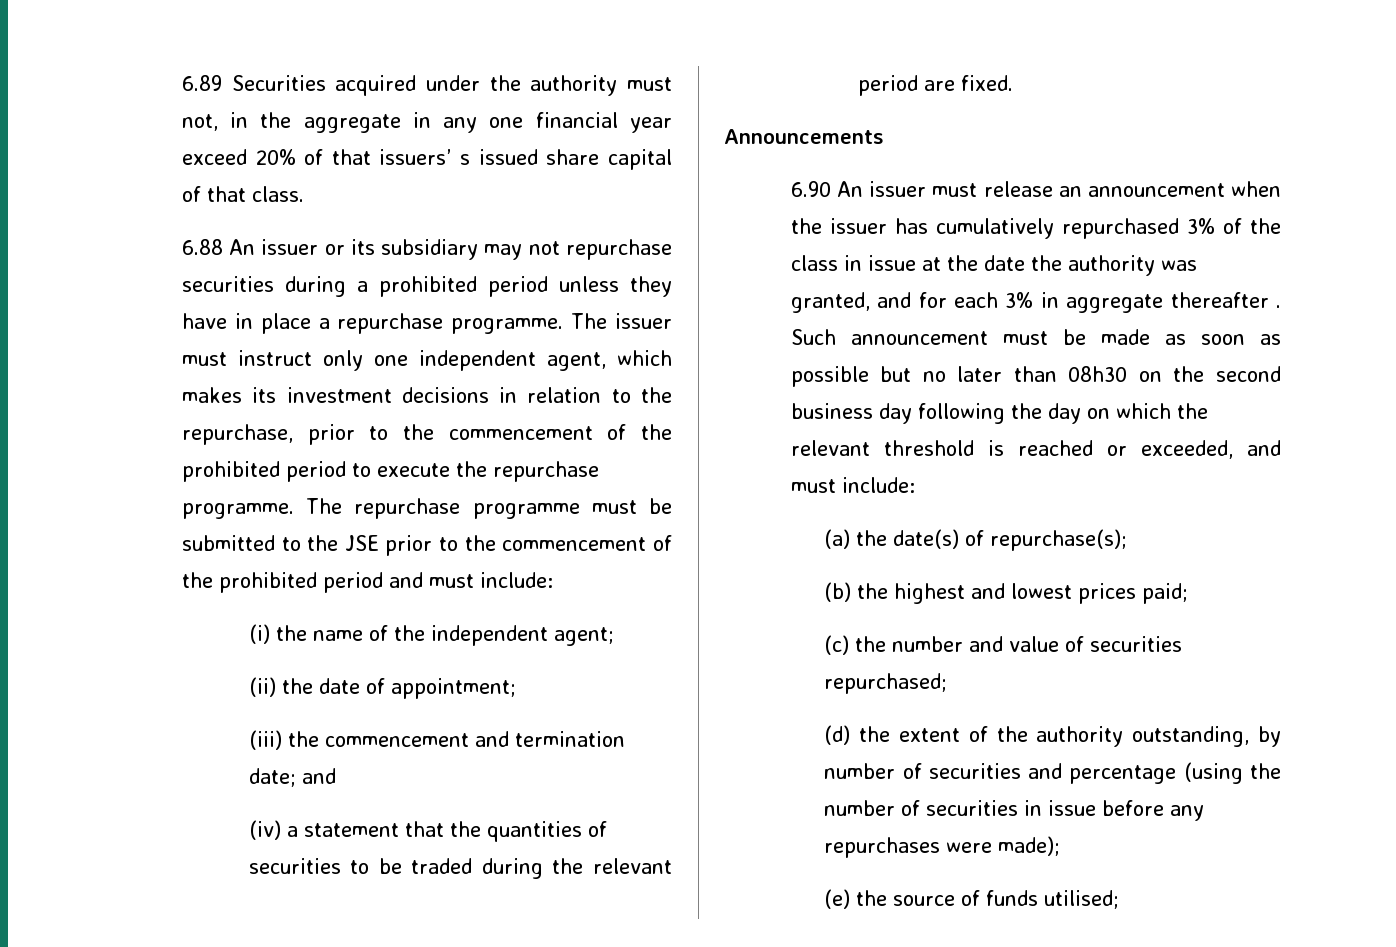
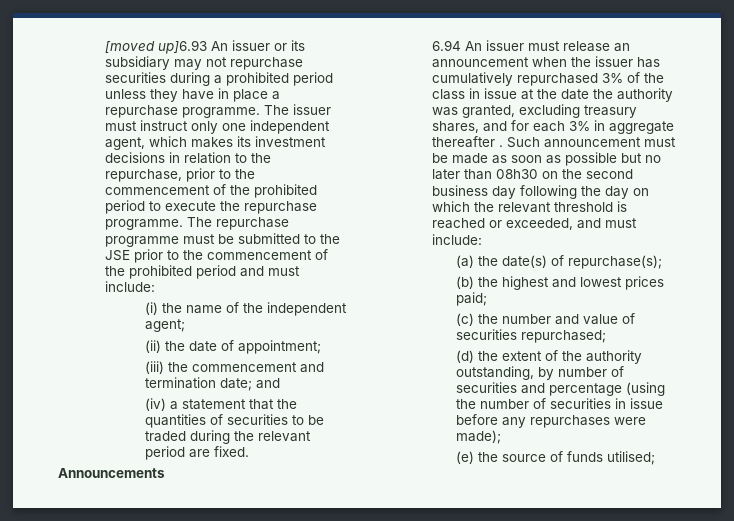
[181,75,672,96] [181,112,672,133] [181,149,672,170] [181,186,304,202] [181,239,223,255] 6.89 Securities acquired under the authority must not, in the aggregate in any one financial year exceed 20% of that issuers’ s issued share capital of that class. // 6.88 -> [105,40,208,54] [moved up]6.93
[790,181,831,197] 6.90 -> [432,40,462,51] 6.94
(870, 302) none -> [519,104,638,118] [432,121,480,133] excluding treasury shares,

